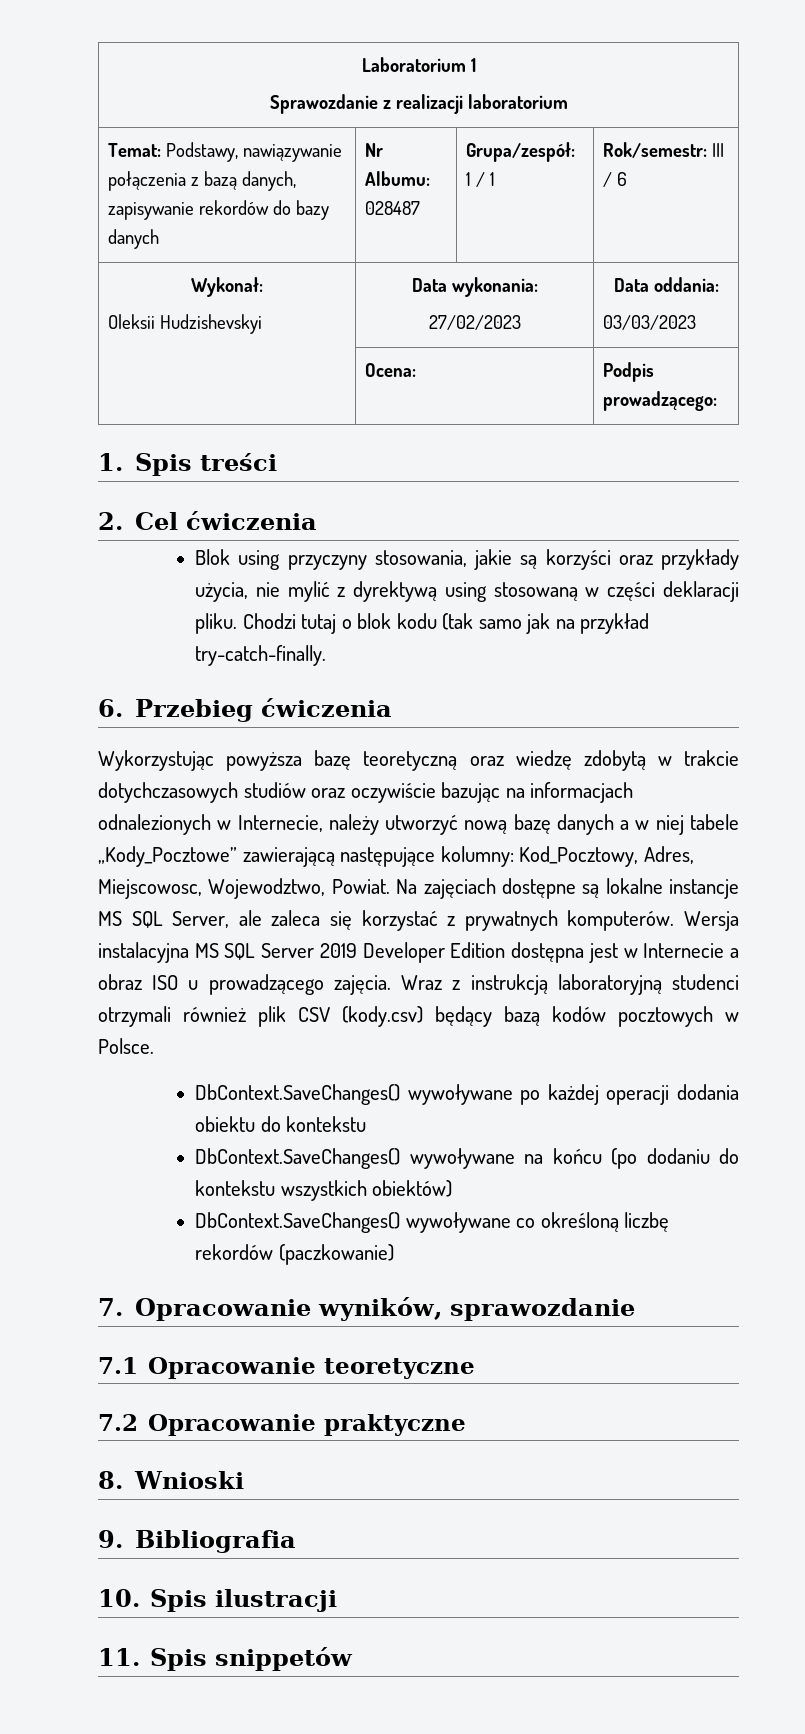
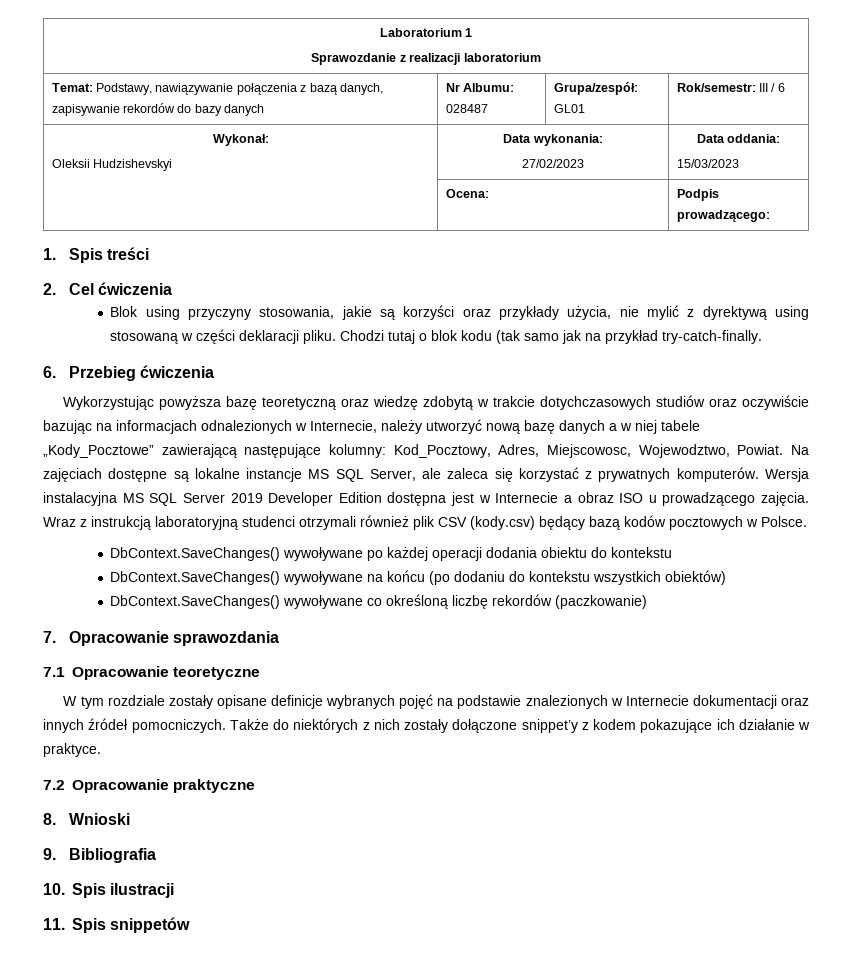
[466,172,496,187] 1 / 1 -> [553,104,585,113] GL01
[603,315,697,330] 03/03/2023 -> [676,159,739,168] 15/03/2023
[318,1297,636,1321] wyników, sprawozdanie -> [173,631,280,646] sprawozdania
(476, 1368) none -> [63,694,809,709] [43,718,810,733] [43,743,101,757] // W tym rozdziale zostały opisane definicje wybranych pojęć na podstawie znalezionych w Internecie dokumentacji oraz innych źródeł pomocniczych. Także do niektórych z nich zostały dołączone snippet’y z kodem pokazujące ich działanie w praktyce.

